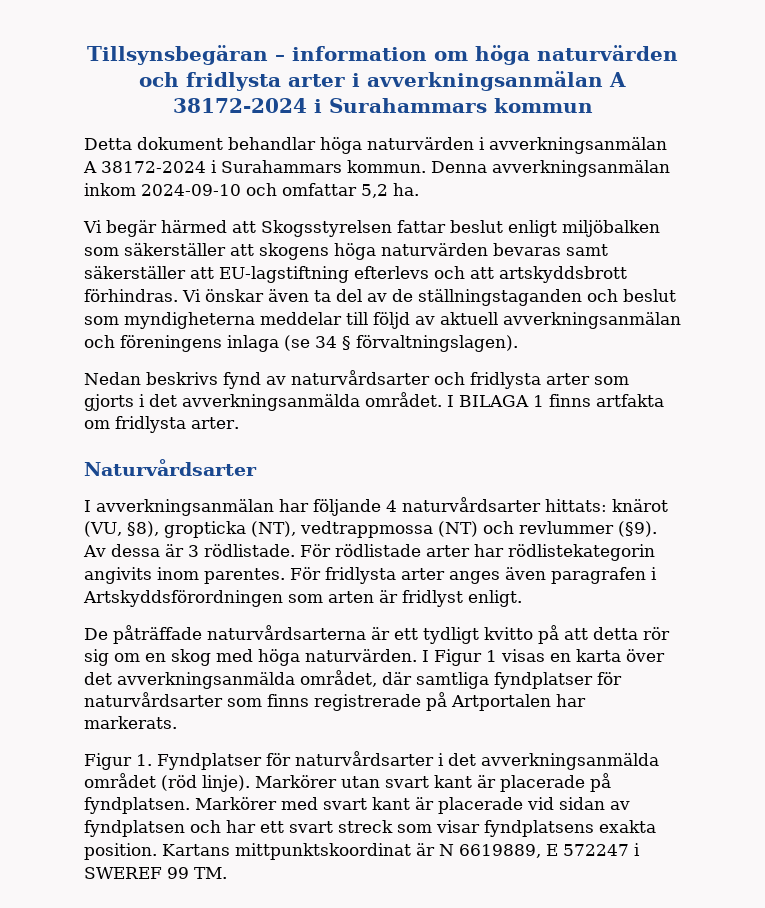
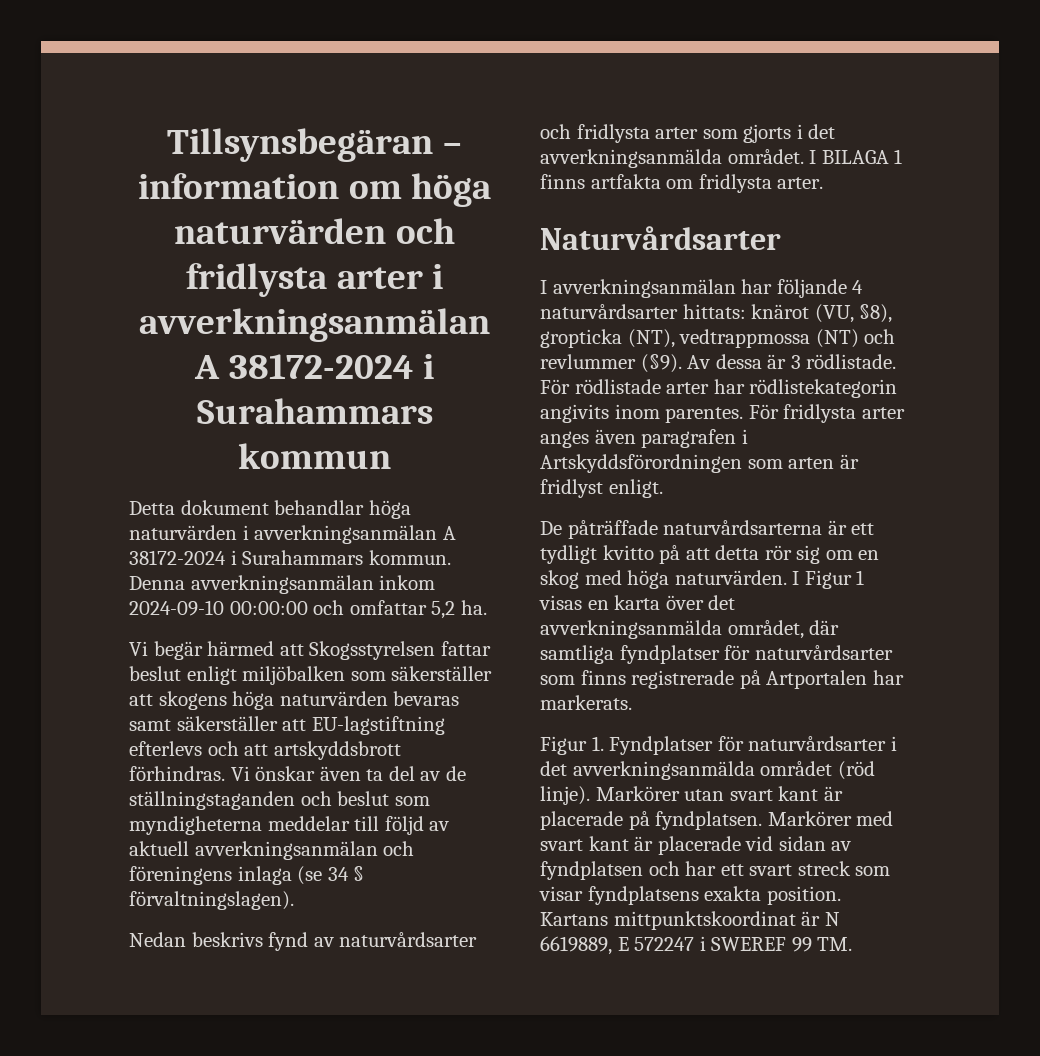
(241, 190) none -> [229,601,308,615] 00:00:00

